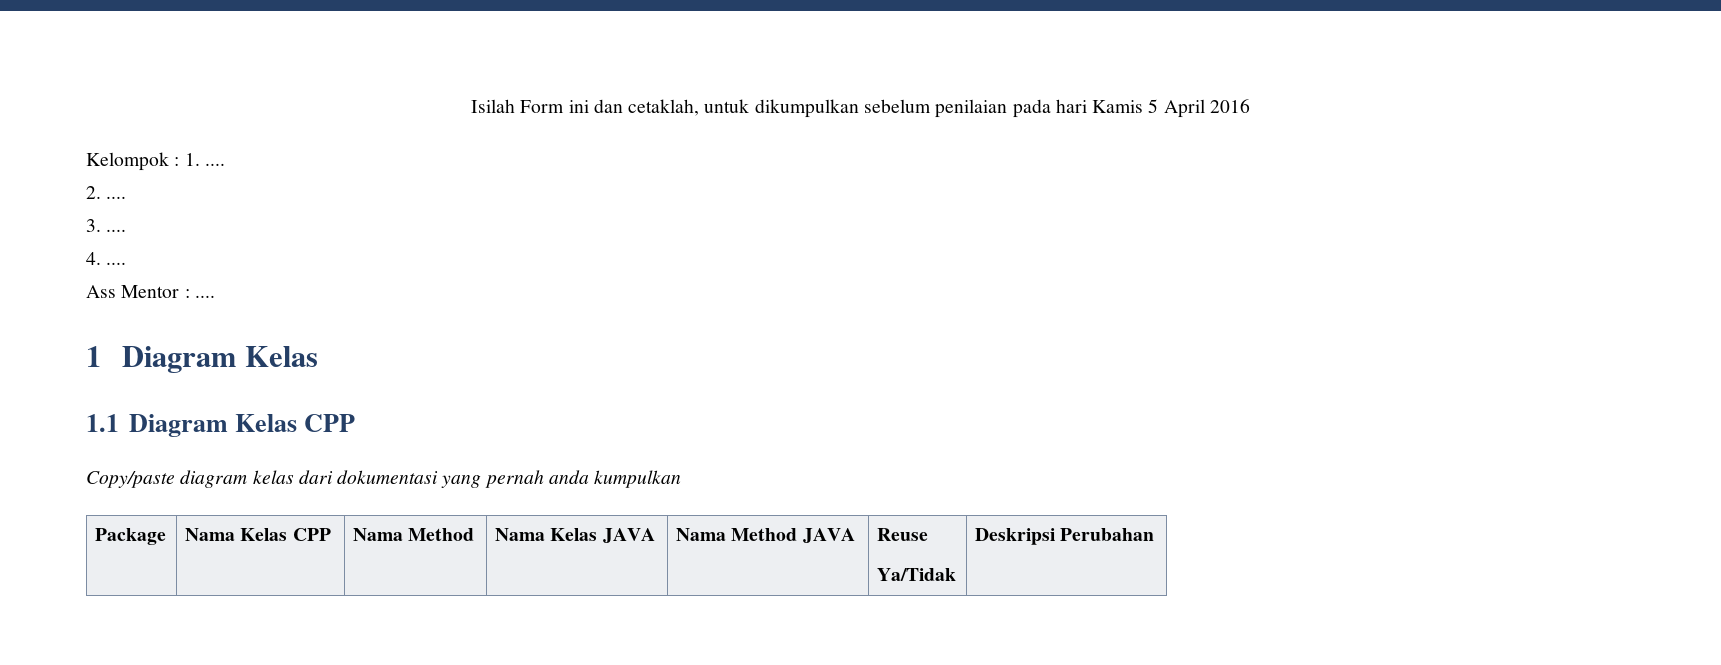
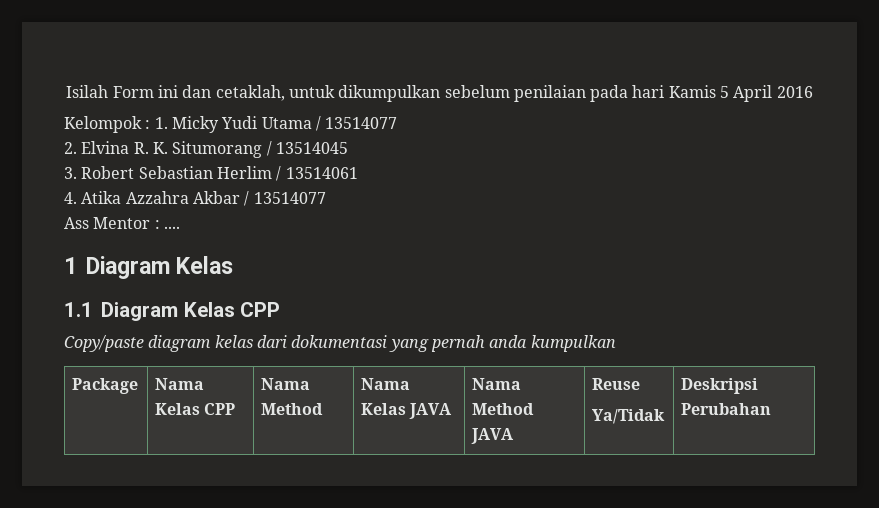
[204,163,225,166] [86,186,127,199] [86,219,127,232] [86,252,127,265] .... // 2. .... // 3. .... // 4. .... -> [171,116,398,133] [64,141,348,158] [64,166,358,181] [64,191,326,206] Micky Yudi Utama / 13514077 // 2. Elvina R. K. Situmorang / 13514045 // 3. Robert Sebastian Herlim / 13514061 // 4. Atika Azzahra Akbar / 13514077

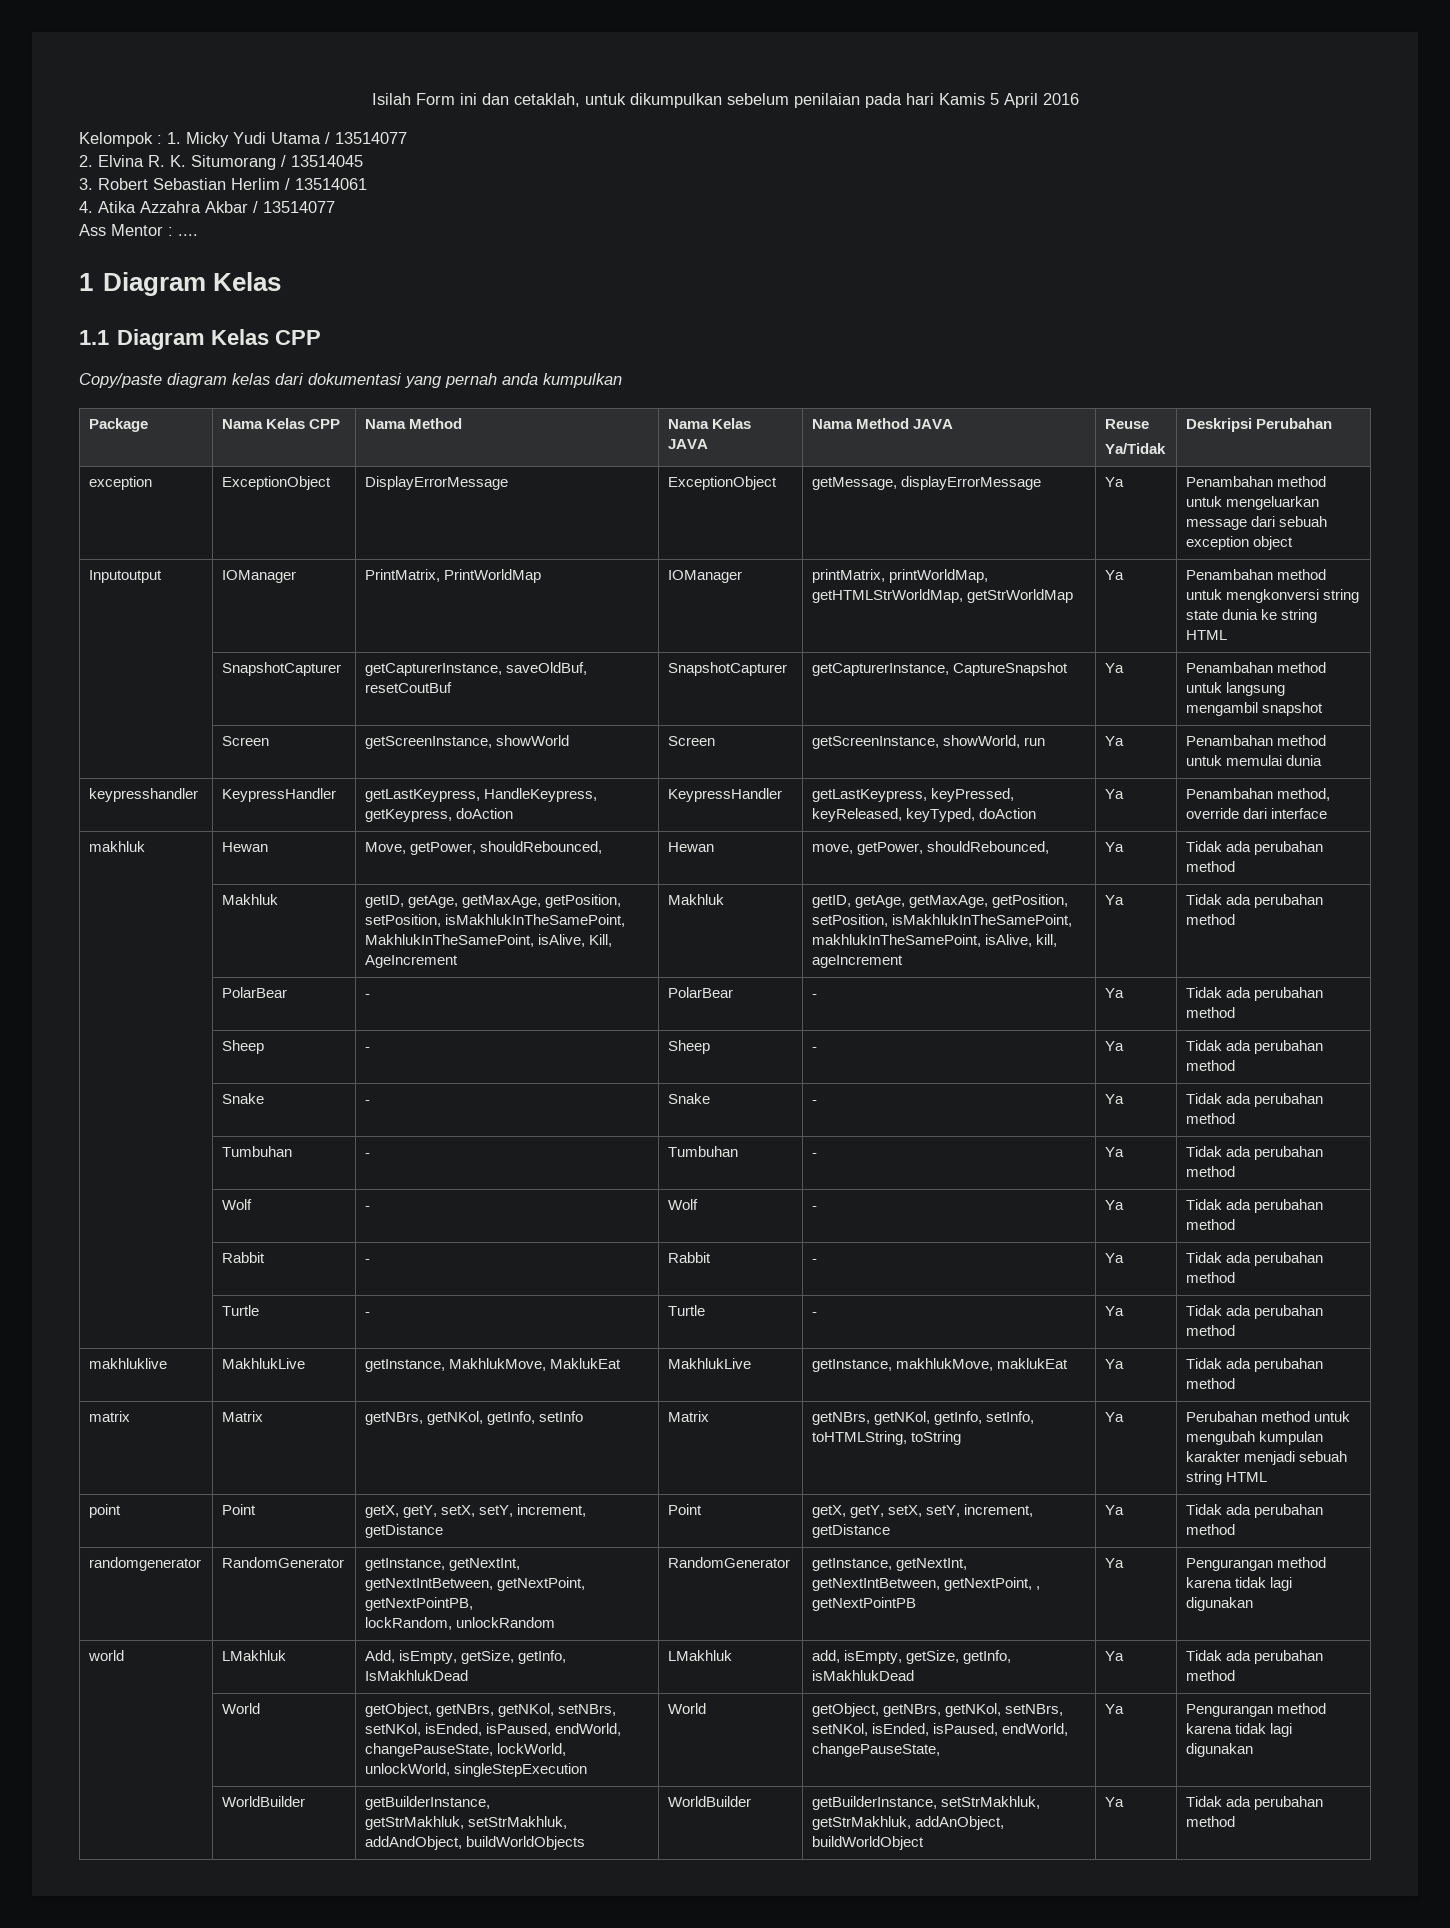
(772, 409) none -> [89,476,153,490] [222,476,332,490] [365,476,509,490] [668,476,778,490] [812,476,1042,490] [1105,477,1125,487] [1186,476,1327,487] [1186,496,1320,510] [1186,516,1328,530] [1186,536,1294,550] [89,570,163,583] [222,570,297,583] [365,569,542,583] [668,570,743,583] [812,569,989,583] [812,589,1074,603] [1105,570,1125,580] [1186,569,1327,580] [1186,589,1360,603] [1186,609,1318,623] [1186,630,1228,640] [222,662,342,676] [365,662,588,676] [365,682,453,693] [668,662,788,676] [812,662,1069,676] [1105,663,1125,673] [1186,662,1327,673] [1186,682,1286,696] [1186,702,1324,716] [222,736,270,746] [365,735,570,749] [668,736,716,746] [812,735,1046,749] [1105,736,1125,746] [1186,735,1327,746] [1186,755,1323,766] [89,788,199,802] [222,788,337,802] [365,788,598,802] [365,808,514,822] [668,788,783,802] [812,788,1015,802] [812,808,1037,822] [1105,789,1125,799] [1186,788,1331,801] [1186,808,1328,819] [89,841,146,852] [222,842,269,852] [365,841,603,855] [668,842,715,852] [812,841,1050,855] [1105,842,1125,852] [1186,841,1324,855] [1186,861,1236,872] [222,894,279,905] [365,894,622,908] [365,914,626,927] [365,934,613,947] [365,955,459,968] [668,894,725,905] [812,894,1069,908] [812,914,1073,927] [812,934,1058,947] [812,955,904,968] [1105,895,1125,905] [1186,894,1324,908] [1186,914,1236,925] [222,987,288,998] [365,994,371,998] [668,987,734,998] [812,994,818,998] [1105,988,1125,998] [1186,987,1324,1001] [1186,1007,1236,1018] [222,1040,265,1054] [365,1047,371,1051] [668,1040,711,1054] [812,1047,818,1051] [1105,1041,1125,1051] [1186,1040,1324,1054] [1186,1060,1236,1071] [222,1093,265,1104] [365,1100,371,1104] [668,1093,711,1104] [812,1100,818,1104] [1105,1094,1125,1104] [1186,1093,1324,1107] [1186,1113,1236,1124] [222,1146,293,1157] [365,1153,371,1157] [668,1146,739,1157] [812,1153,818,1157] [1105,1147,1125,1157] [1186,1146,1324,1160] [1186,1166,1236,1177] [222,1199,253,1210] [365,1206,371,1210] [668,1199,699,1210] [812,1206,818,1210] [1105,1200,1125,1210] [1186,1199,1324,1213] [1186,1219,1236,1230] [222,1252,266,1263] [365,1259,371,1263] [668,1252,712,1263] [812,1259,818,1263] [1105,1253,1125,1263] [1186,1252,1324,1266] [1186,1272,1236,1283] [222,1305,260,1316] [365,1312,371,1316] [668,1305,706,1316] [812,1312,818,1316] [1105,1306,1125,1316] [1186,1305,1324,1319] [1186,1325,1236,1336] [89,1358,168,1369] [222,1358,306,1369] [365,1358,622,1372] [668,1358,752,1369] [812,1358,1069,1372] [1105,1359,1125,1369] [1186,1358,1324,1372] [1186,1378,1236,1389] [89,1411,131,1422] [222,1411,264,1422] [365,1411,584,1425] [668,1411,710,1422] [812,1411,1035,1425] [812,1431,962,1445] [1105,1412,1125,1422] [1186,1411,1351,1422] [1186,1431,1324,1445] [1186,1451,1348,1465] [1186,1471,1268,1485] [89,1504,122,1518] [222,1504,257,1515] [365,1504,587,1518] [365,1524,444,1538] [668,1504,703,1515] [812,1504,1034,1518] [812,1524,891,1538] [1105,1505,1125,1515] [1186,1504,1324,1518] [1186,1524,1236,1535] [89,1557,202,1571] [222,1557,345,1568] [365,1558,521,1571] [365,1577,586,1591] [365,1597,474,1611] [365,1617,556,1630] [668,1557,791,1568] [812,1558,968,1571] [812,1577,1041,1591] [812,1597,917,1611] [1105,1558,1125,1568] [1186,1557,1327,1571] [1186,1577,1293,1591] [1186,1597,1254,1611] [88,1650,125,1661] [222,1650,287,1661] [365,1650,567,1664] [365,1670,469,1681] [668,1650,733,1661] [812,1650,1012,1664] [812,1670,915,1681] [1105,1651,1125,1661] [1186,1650,1324,1664] [1186,1670,1236,1681] [222,1703,261,1714] [365,1703,617,1717] [365,1723,622,1736] [365,1743,567,1757] [365,1763,588,1777] [668,1703,707,1714] [812,1703,1064,1717] [812,1723,1069,1736] [812,1743,941,1757] [1105,1704,1125,1714] [1186,1703,1327,1717] [1186,1723,1293,1737] [1186,1743,1254,1757] [222,1796,306,1807] [365,1796,491,1810] [365,1816,568,1830] [365,1836,586,1850] [668,1796,752,1807] [812,1796,1041,1810] [812,1816,1005,1830] [812,1836,925,1850] [1105,1797,1125,1807] [1186,1796,1324,1810] [1186,1816,1236,1827] // exception | ExceptionObject | DisplayErrorMessage | ExceptionObject | getMessage, displayErrorMessage | Ya | Penambahan method untuk mengeluarkan message dari sebuah exception object // Inputoutput | IOManager | PrintMatrix, PrintWorldMap | IOManager | printMatrix, printWorldMap, getHTMLStrWorldMap, getStrWorldMap | Ya | Penambahan method untuk mengkonversi string state dunia ke string HTML // | SnapshotCapturer | getCapturerInstance, saveOldBuf, resetCoutBuf | SnapshotCapturer | getCapturerInstance, CaptureSnapshot | Ya | Penambahan method untuk langsung mengambil snapshot // | Screen | getScreenInstance, showWorld | Screen | getScreenInstance, showWorld, run | Ya | Penambahan method untuk memulai dunia // keypresshandler | KeypressHandler | getLastKeypress, HandleKeypress, getKeypress, doAction | KeypressHandler | getLastKeypress, keyPressed, keyReleased, keyTyped, doAction | Ya | Penambahan method, override dari interface // makhluk | Hewan | Move, getPower, shouldRebounced, | Hewan | move, getPower, shouldRebounced, | Ya | Tidak ada perubahan method // | Makhluk | getID, getAge, getMaxAge, getPosition, setPosition, isMakhlukInTheSamePoint, MakhlukInTheSamePoint, isAlive, Kill, AgeIncrement | Makhluk | getID, getAge, getMaxAge, getPosition, setPosition, isMakhlukInTheSamePoint, makhlukInTheSamePoint, isAlive, kill, ageIncrement | Ya | Tidak ada perubahan method // | PolarBear | - | PolarBear | - | Ya | Tidak ada perubahan method // | Sheep | - | Sheep | - | Ya | Tidak ada perubahan method // | Snake | - | Snake | - | Ya | Tidak ada perubahan method // | Tumbuhan | - | Tumbuhan | - | Ya | Tidak ada perubahan method // | Wolf | - | Wolf | - | Ya | Tidak ada perubahan method // | Rabbit | - | Rabbit | - | Ya | Tidak ada perubahan method // | Turtle | - | Turtle | - | Ya | Tidak ada perubahan method // makhluklive | MakhlukLive | getInstance, MakhlukMove, MaklukEat | MakhlukLive | getInstance, makhlukMove, maklukEat | Ya | Tidak ada perubahan method // matrix | Matrix | getNBrs, getNKol, getInfo, setInfo | Matrix | getNBrs, getNKol, getInfo, setInfo, toHTMLString, toString | Ya | Perubahan method untuk mengubah kumpulan karakter menjadi sebuah string HTML // point | Point | getX, getY, setX, setY, increment, getDistance | Point | getX, getY, setX, setY, increment, getDistance | Ya | Tidak ada perubahan method // randomgenerator | RandomGenerator | getInstance, getNextInt, getNextIntBetween, getNextPoint, getNextPointPB, // lockRandom, unlockRandom | RandomGenerator | getInstance, getNextInt, getNextIntBetween, getNextPoint, , getNextPointPB | Ya | Pengurangan method karena tidak lagi digunakan // world | LMakhluk | Add, isEmpty, getSize, getInfo, IsMakhlukDead | LMakhluk | add, isEmpty, getSize, getInfo, isMakhlukDead | Ya | Tidak ada perubahan method // | World | getObject, getNBrs, getNKol, setNBrs, setNKol, isEnded, isPaused, endWorld, changePauseState, lockWorld, unlockWorld, singleStepExecution | World | getObject, getNBrs, getNKol, setNBrs, setNKol, isEnded, isPaused, endWorld, changePauseState, | Ya | Pengurangan method karena tidak lagi digunakan // | WorldBuilder | getBuilderInstance, // getStrMakhluk, setStrMakhluk, addAndObject, buildWorldObjects | WorldBuilder | getBuilderInstance, setStrMakhluk, getStrMakhluk, addAnObject, buildWorldObject | Ya | Tidak ada perubahan method

